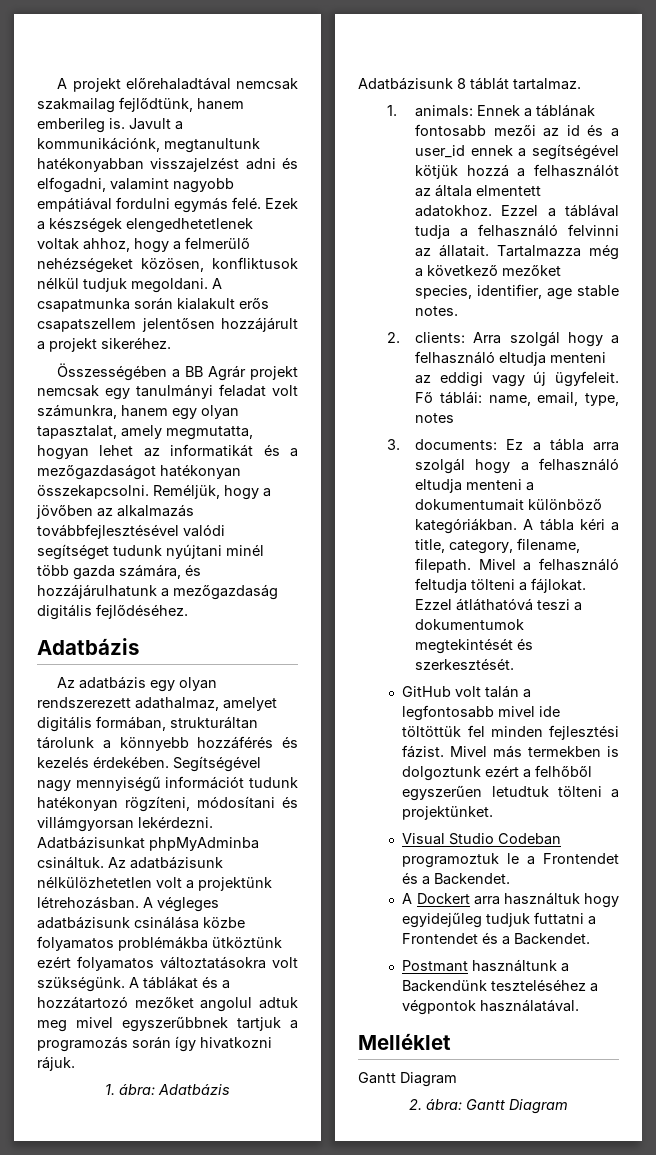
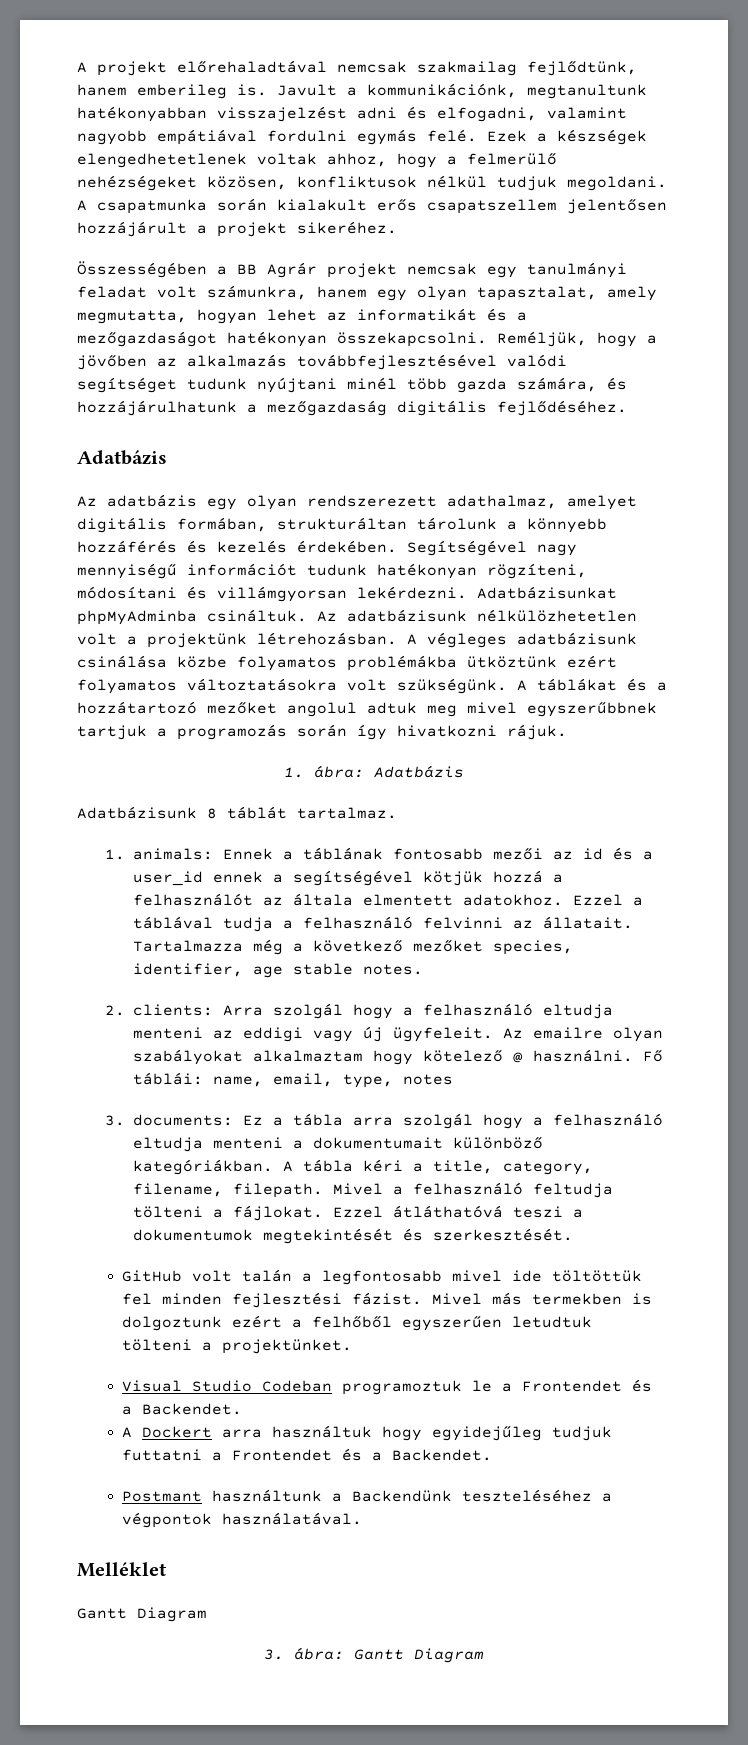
(619, 379) none -> [502,1027,663,1042] [132,1049,633,1065] Az emailre olyan szabályokat alkalmaztam hogy kötelező @ használni.
[409,1099,422,1110] 2. -> [264,1649,284,1660] 3.

